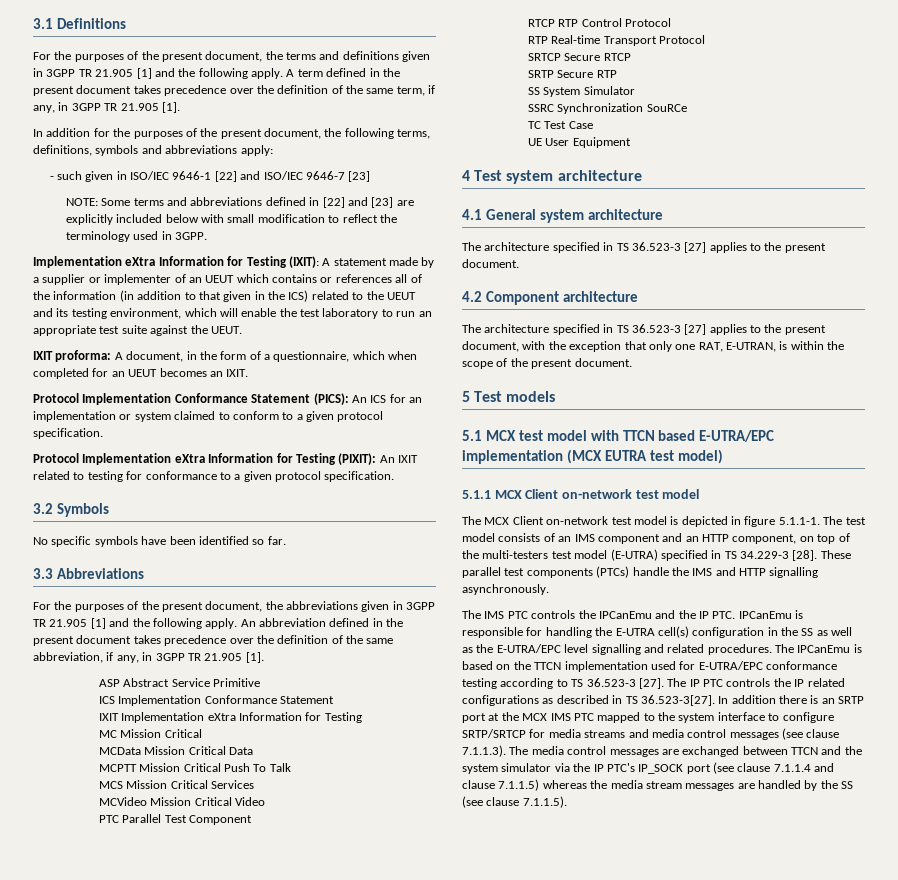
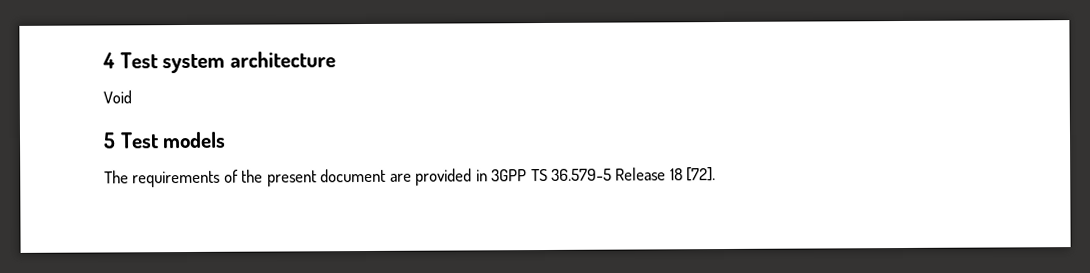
[33,18,126,29] [33,51,431,62] [33,68,400,79] [33,85,436,96] [33,102,180,113] [33,128,431,139] [33,145,273,156] [49,171,371,182] [65,197,414,208] [65,214,397,225] [65,231,208,242] [33,256,435,268] [33,274,422,285] [33,290,416,302] [33,308,432,319] [33,325,242,336] [33,350,418,362] [33,368,249,379] [33,393,422,405] [33,411,384,422] [33,428,103,439] [33,453,418,465] [33,471,395,482] [33,503,109,517] [33,536,286,547] [33,568,144,579] [33,601,436,612] [33,618,404,629] [33,635,394,646] [33,652,264,663] [98,678,261,687] [98,695,335,706] [98,712,362,723] [98,729,202,738] [98,746,254,755] [98,763,291,772] [98,780,255,789] [98,797,266,806] [98,814,253,825] [527,18,672,27] [527,35,706,46] [527,53,631,61] [527,70,617,78] [527,86,635,97] [527,103,687,114] [527,121,593,129] [527,137,631,148] [462,170,642,184] [462,209,663,223] [462,242,826,253] [462,259,519,268] [462,291,638,305] [462,324,826,335] [462,341,845,352] [462,358,632,369] [462,391,556,402] [462,430,775,442] [462,449,723,464] [462,489,700,499] [462,516,866,527] [462,533,850,544] [462,549,851,561] [462,566,819,578] [462,584,549,595] [462,610,804,619] [462,626,853,638] [462,644,862,655] [462,661,837,672] [462,678,845,689] [462,695,865,706] [462,712,834,723] [462,728,840,740] [462,745,862,757] [462,762,835,774] [462,779,854,791] [462,796,567,808] 3.1 Definitions // For the purposes of the present document, the terms and definitions given in 3GPP TR 21.905 [1] and the following apply. A term defined in the present document takes precedence over the definition of the same term, if any, in 3GPP TR 21.905 [1]. // In addition for the purposes of the present document, the following terms, definitions, symbols and abbreviations apply: // - such given in ISO/IEC 9646-1 [22] and ISO/IEC 9646-7 [23] // NOTE: Some terms and abbreviations defined in [22] and [23] are explicitly included below with small modification to reflect the terminology used in 3GPP. // Implementation eXtra Information for Testing (IXIT): A statement made by a supplier or implementer of an UEUT which contains or references all of the information (in addition to that given in the ICS) related to the UEUT and its testing environment, which will enable the test laboratory to run an appropriate test suite against the UEUT. // IXIT proforma: A document, in the form of a questionnaire, which when completed for an UEUT becomes an IXIT. // Protocol Implementation Conformance Statement (PICS): An ICS for an implementation or system claimed to conform to a given protocol specification. // Protocol Implementation eXtra Information for Testing (PIXIT): An IXIT related to testing for conformance to a given protocol specification. // 3.2 Symbols // No specific symbols have been identified so far. // 3.3 Abbreviations // For the purposes of the present document, the abbreviations given in 3GPP TR 21.905 [1] and the following apply. An abbreviation defined in the present document takes precedence over the definition of the same abbreviation, if any, in 3GPP TR 21.905 [1]. // ASP Abstract Service Primitive // ICS Implementation Conformance Statement // IXIT Implementation eXtra Information for Testing // MC Mission Critical // MCData Mission Critical Data // MCPTT Mission Critical Push To Talk // MCS Mission Critical Services // MCVideo Mission Critical Video // PTC Parallel Test Component // RTCP RTP Control Protocol // RTP Real-time Transport Protocol // SRTCP Secure RTCP // SRTP Secure RTP // SS System Simulator // SSRC Synchronization SouRCe // TC Test Case // UE User Equipment // 4 Test system architecture // 4.1 General system architecture // The architecture specified in TS 36.523-3 [27] applies to the present document. // 4.2 Component architecture // The architecture specified in TS 36.523-3 [27] applies to the present document, with the exception that only one RAT, E-UTRAN, is within the scope of the present document. // 5 Test models // 5.1 MCX test model with TTCN based E-UTRA/EPC implementation (MCX EUTRA test model) // 5.1.1 MCX Client on-network test model // The MCX Client on-network test model is depicted in figure 5.1.1-1. The test model consists of an IMS component and an HTTP component, on top of the multi-testers test model (E-UTRA) specified in TS 34.229-3 [28]. These parallel test components (PTCs) handle the IMS and HTTP signalling asynchronously. // The IMS PTC controls the IPCanEmu and the IP PTC. IPCanEmu is responsible for handling the E-UTRA cell(s) configuration in the SS as well as the E-UTRA/EPC level signalling and related procedures. The IPCanEmu is based on the TTCN implementation used for E-UTRA/EPC conformance testing according to TS 36.523-3 [27]. The IP PTC controls the IP related configurations as described in TS 36.523-3[27]. In addition there is an SRTP port at the MCX IMS PTC mapped to the system interface to configure SRTP/SRTCP for media streams and media control messages (see clause 7.1.1.3). The media control messages are exchanged between TTCN and the system simulator via the IP PTC's IP_SOCK port (see clause 7.1.1.4 and clause 7.1.1.5) whereas the media stream messages are handled by the SS (see clause 7.1.1.5). -> [102,51,337,74] [103,90,132,104] [103,131,227,149] [104,167,717,188] 4 Test system architecture // Void // 5 Test models // The requirements of the present document are provided in 3GPP TS 36.579-5 Release 18 [72].

